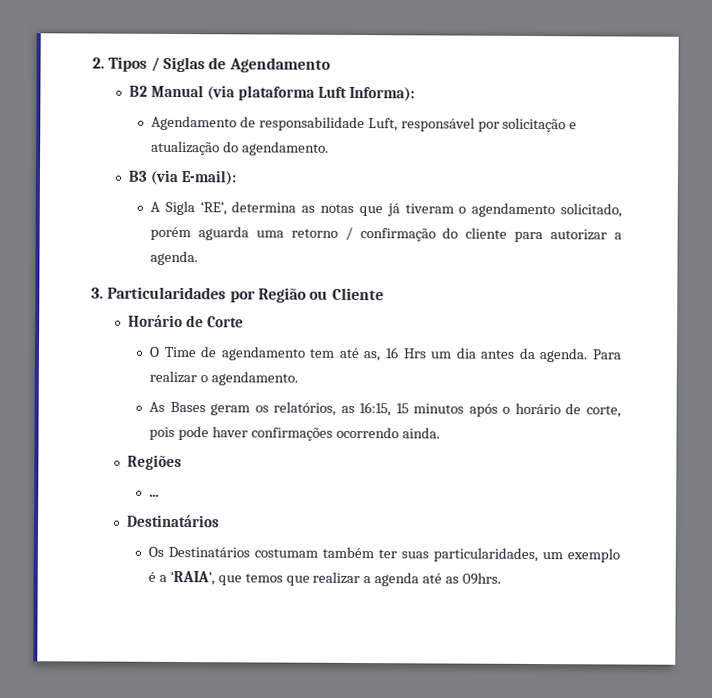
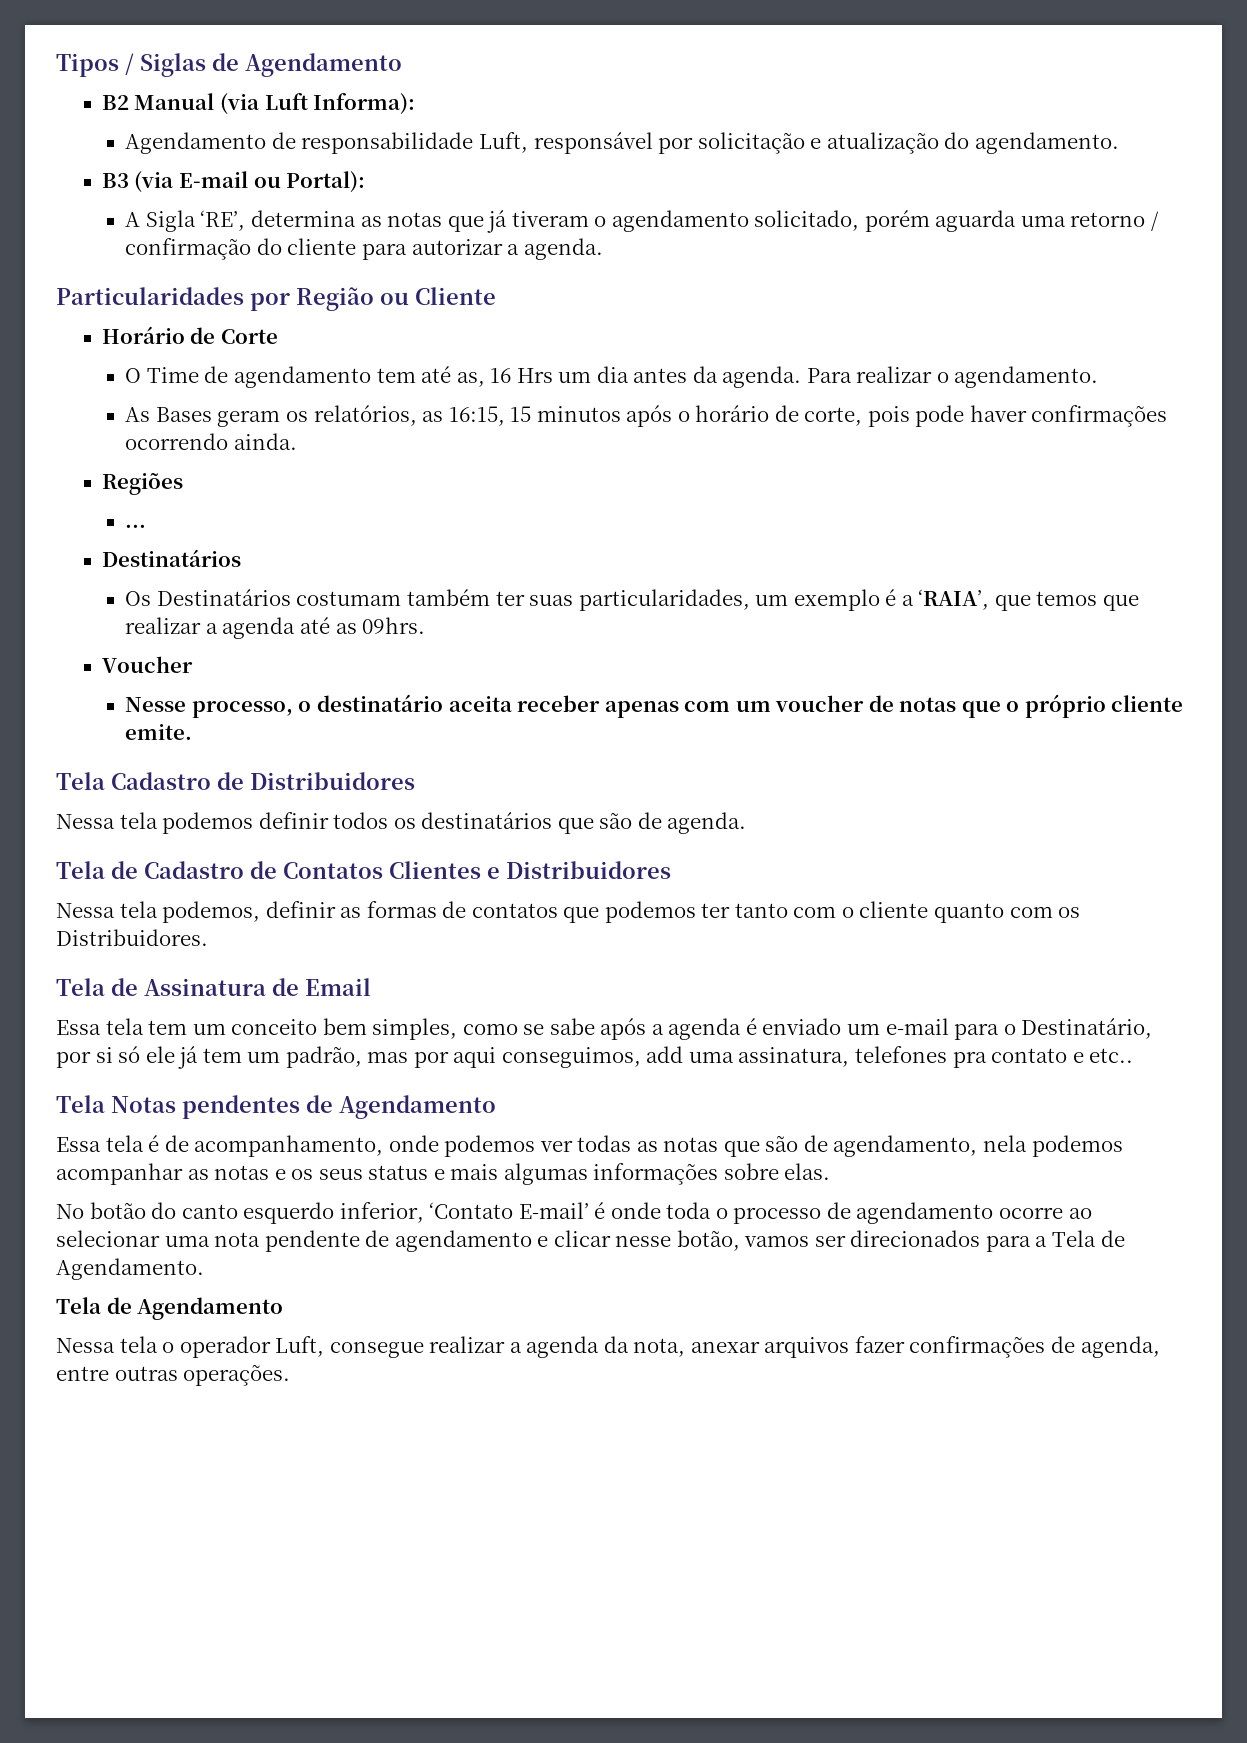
[92,57,105,69] 2. -> (56, 65) none
[238,85,316,101] plataforma -> (260, 104) none
[181,170,237,186] E-mail): -> [179,171,366,193] E-mail ou Portal):
[91,287,104,299] 3. -> (603, 249) none
(502, 578) none -> [101,656,193,673] [125,694,1184,718] [125,724,193,740] [56,772,415,790] [56,812,747,834] [56,861,671,879] [56,901,1081,923] [56,929,208,946] [56,978,371,996] [56,1018,1153,1040] [56,1046,1134,1069] [56,1095,496,1119] [56,1135,1123,1157] [56,1163,831,1185] [56,1202,1092,1224] [56,1230,1125,1252] [56,1258,204,1280] [56,1297,284,1320] [56,1336,1160,1358] [56,1364,291,1386] // Voucher // Nesse processo, o destinatário aceita receber apenas com um voucher de notas que o próprio cliente emite. // Tela Cadastro de Distribuidores // Nessa tela podemos definir todos os destinatários que são de agenda. // Tela de Cadastro de Contatos Clientes e Distribuidores // Nessa tela podemos, definir as formas de contatos que podemos ter tanto com o cliente quanto com os Distribuidores. // Tela de Assinatura de Email // Essa tela tem um conceito bem simples, como se sabe após a agenda é enviado um e-mail para o Destinatário, por si só ele já tem um padrão, mas por aqui conseguimos, add uma assinatura, telefones pra contato e etc.. // Tela Notas pendentes de Agendamento // Essa tela é de acompanhamento, onde podemos ver todas as notas que são de agendamento, nela podemos acompanhar as notas e os seus status e mais algumas informações sobre elas. // No botão do canto esquerdo inferior, ‘Contato E-mail’ é onde toda o processo de agendamento ocorre ao selecionar uma nota pendente de agendamento e clicar nesse botão, vamos ser direcionados para a Tela de Agendamento. // Tela de Agendamento // Nessa tela o operador Luft, consegue realizar a agenda da nota, anexar arquivos fazer confirmações de agenda, entre outras operações.

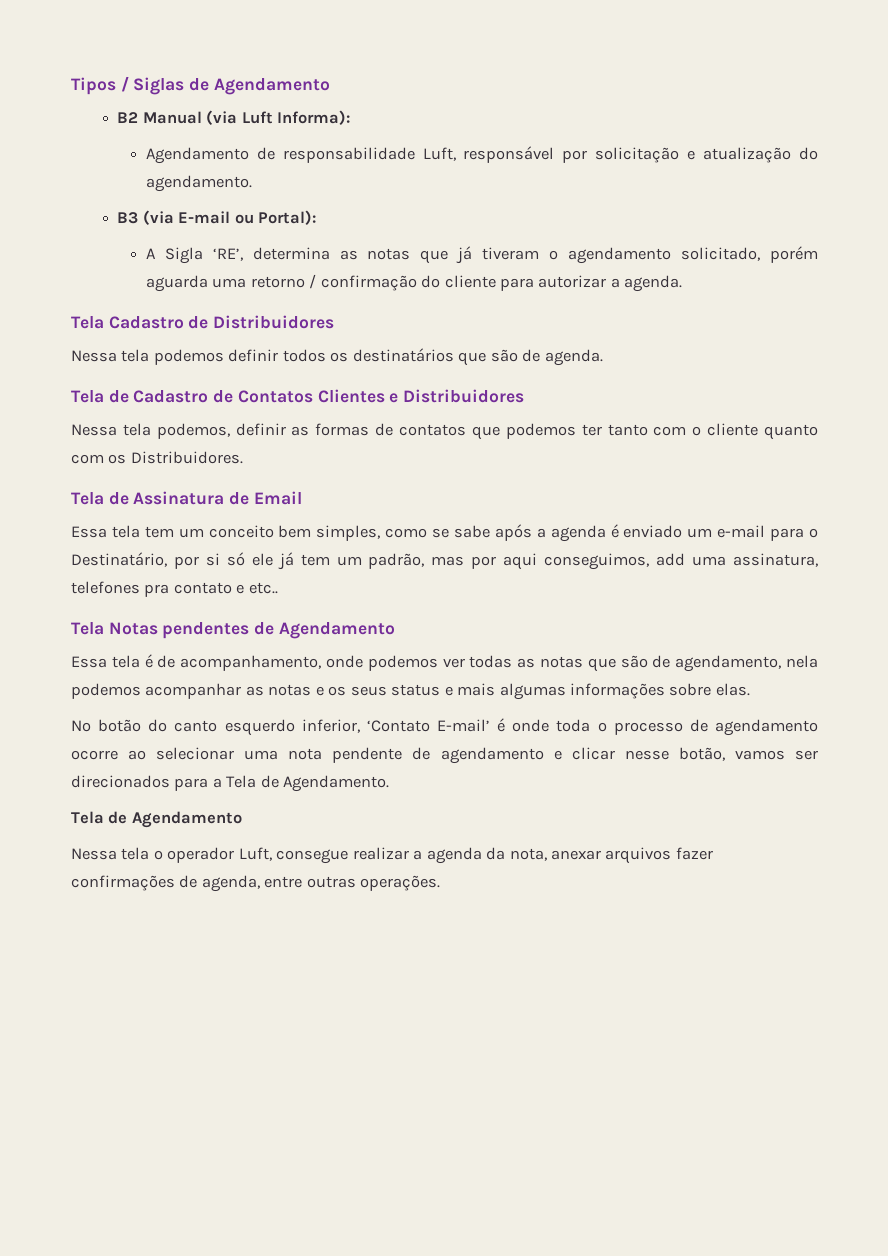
[56,287,496,311] [101,326,279,344] [125,366,1099,388] [125,405,1168,427] [125,433,297,450] [101,472,183,495] [125,524,147,528] [101,549,241,567] [125,589,1139,611] [125,617,426,639] [101,656,193,673] [125,694,1184,718] [125,724,193,740] // Particularidades por Região ou Cliente // Horário de Corte // O Time de agendamento tem até as, 16 Hrs um dia antes da agenda. Para realizar o agendamento. // As Bases geram os relatórios, as 16:15, 15 minutos após o horário de corte, pois pode haver confirmações ocorrendo ainda. // Regiões // ... // Destinatários // Os Destinatários costumam também ter suas particularidades, um exemplo é a ‘RAIA’, que temos que realizar a agenda até as 09hrs. // Voucher // Nesse processo, o destinatário aceita receber apenas com um voucher de notas que o próprio cliente emite. -> (683, 283) none

